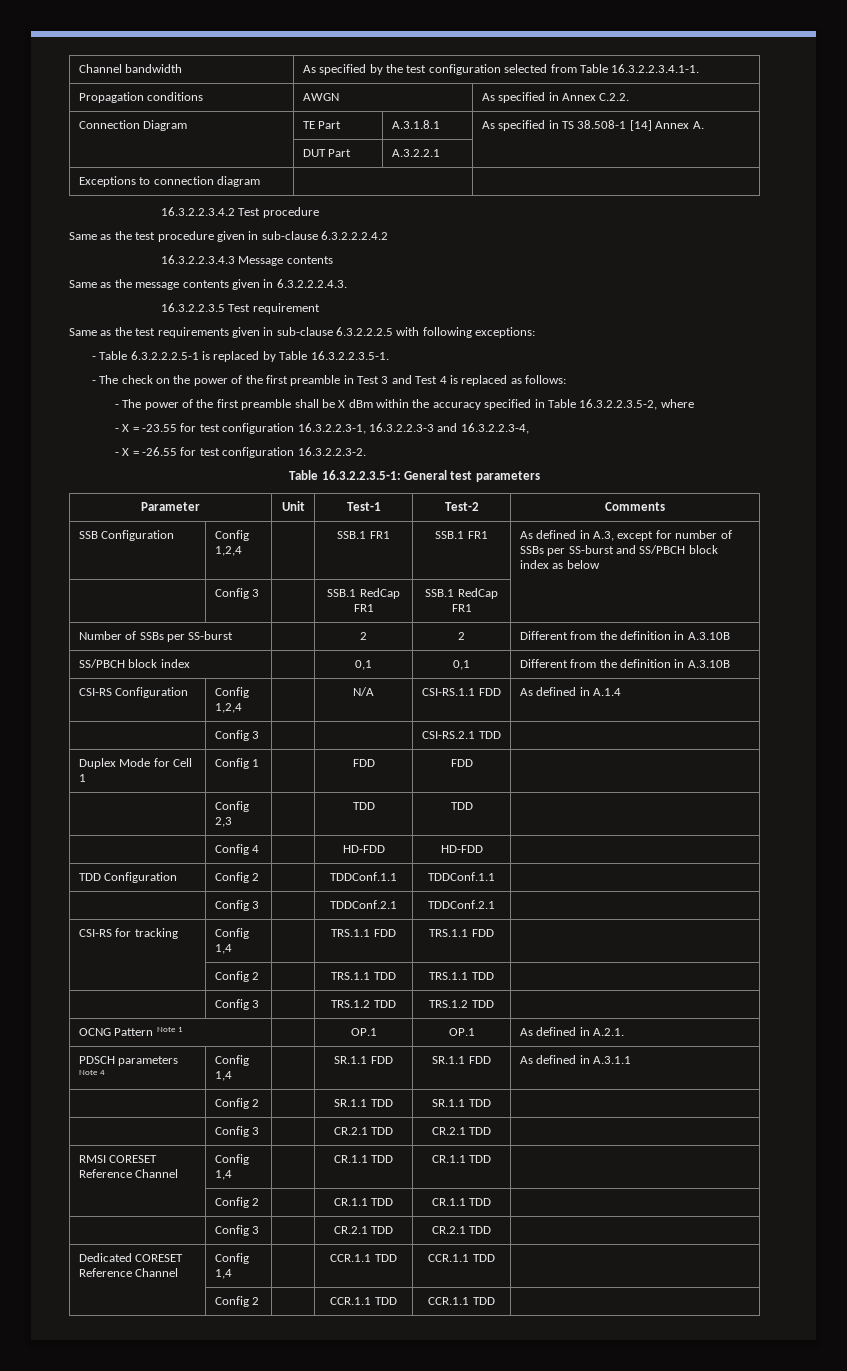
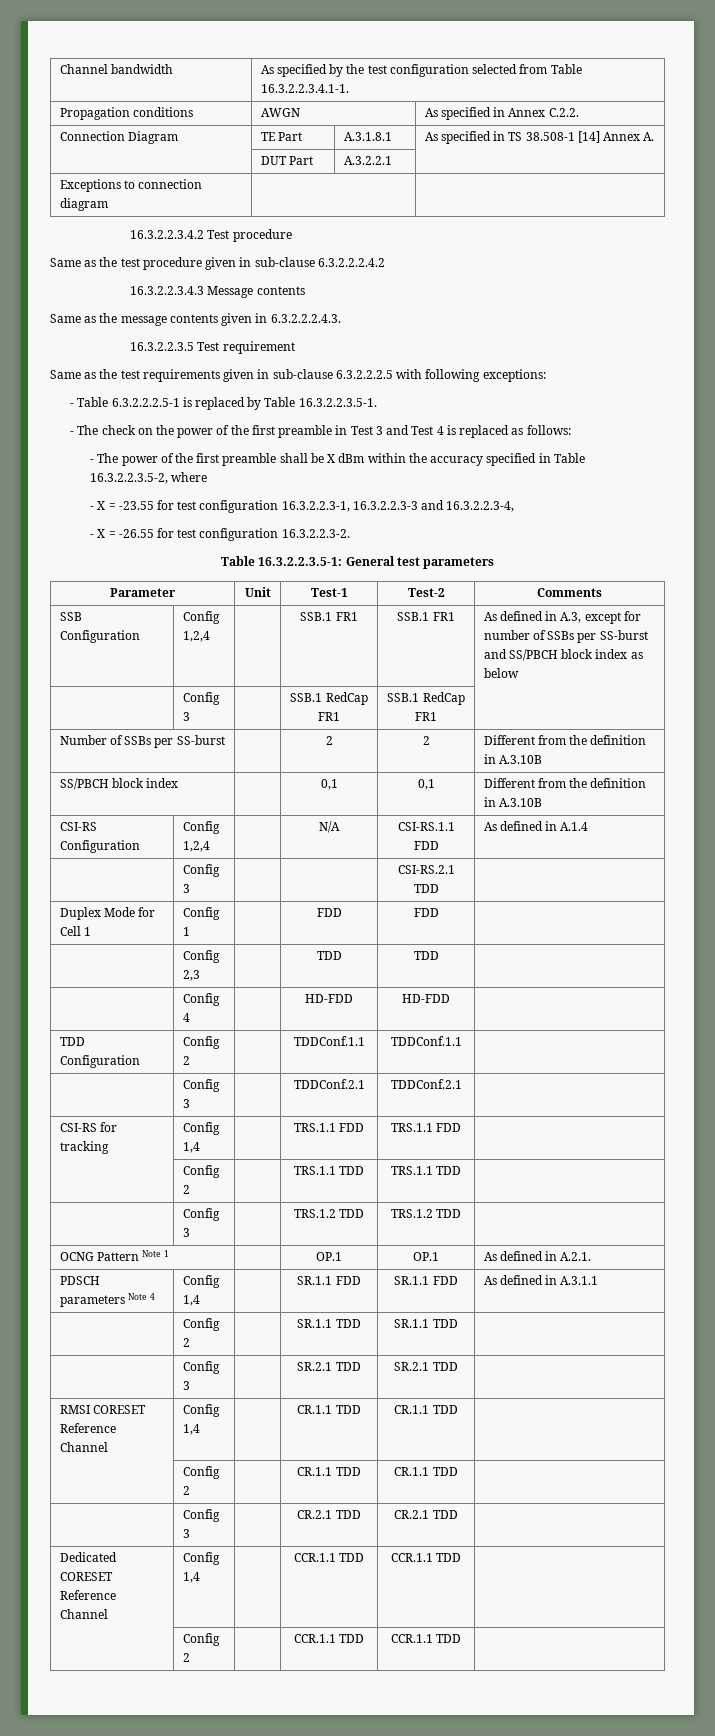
[333,1127,394,1135] [431,1127,466,1135] CR.2.1 TDD | CR.2.1 -> [297,1362,361,1371] [394,1362,430,1371] SR.2.1 TDD | SR.2.1

